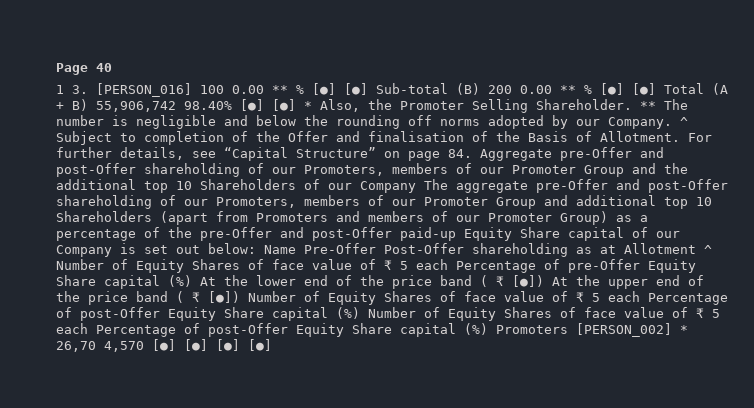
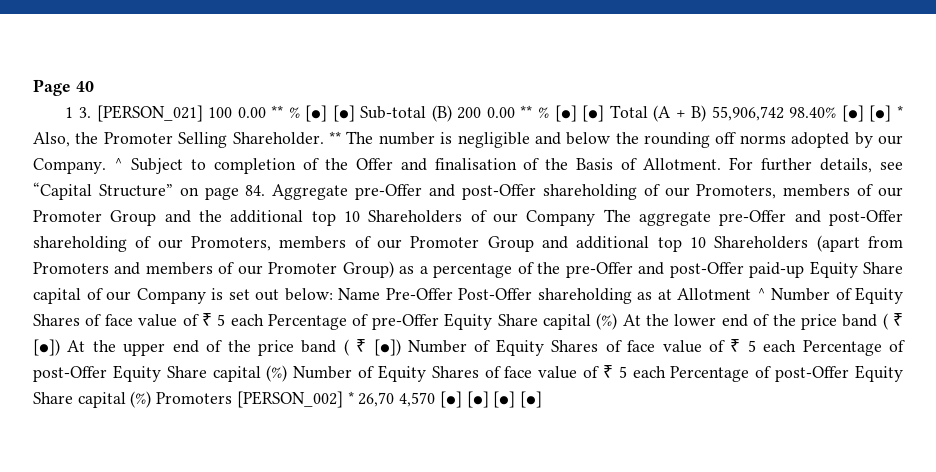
[96,83,192,97] [PERSON_016] -> [96,105,203,122] [PERSON_021]

